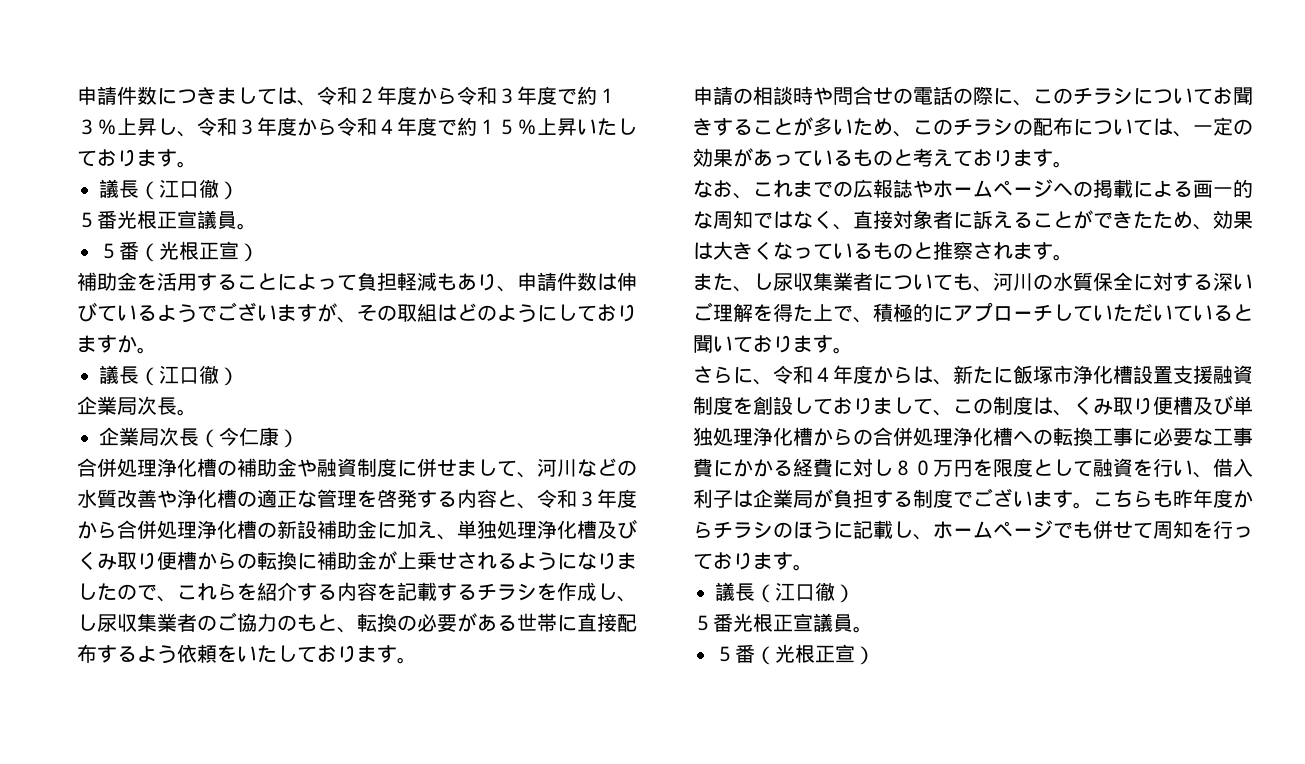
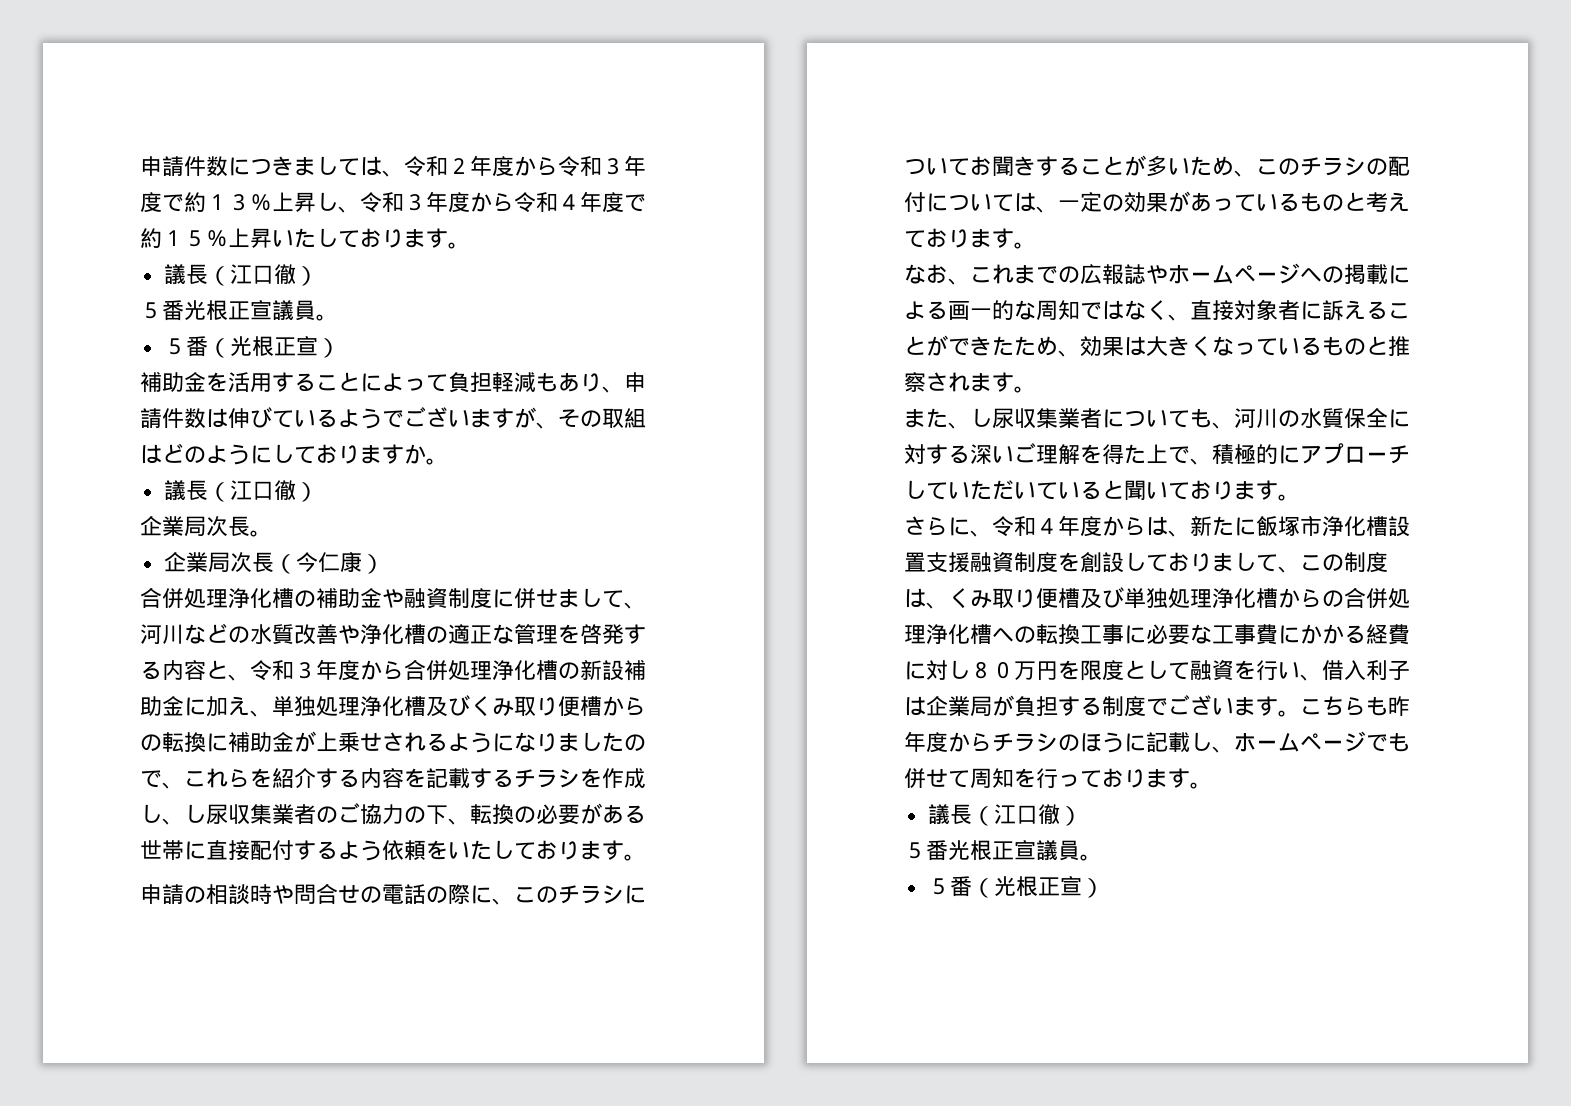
[297,614,337,632] もと -> [426,805,448,824] 下
[77,644,97,663] 布 -> [272,840,294,860] 付
[1053,117,1073,136] 布 -> [904,192,926,212] 付

